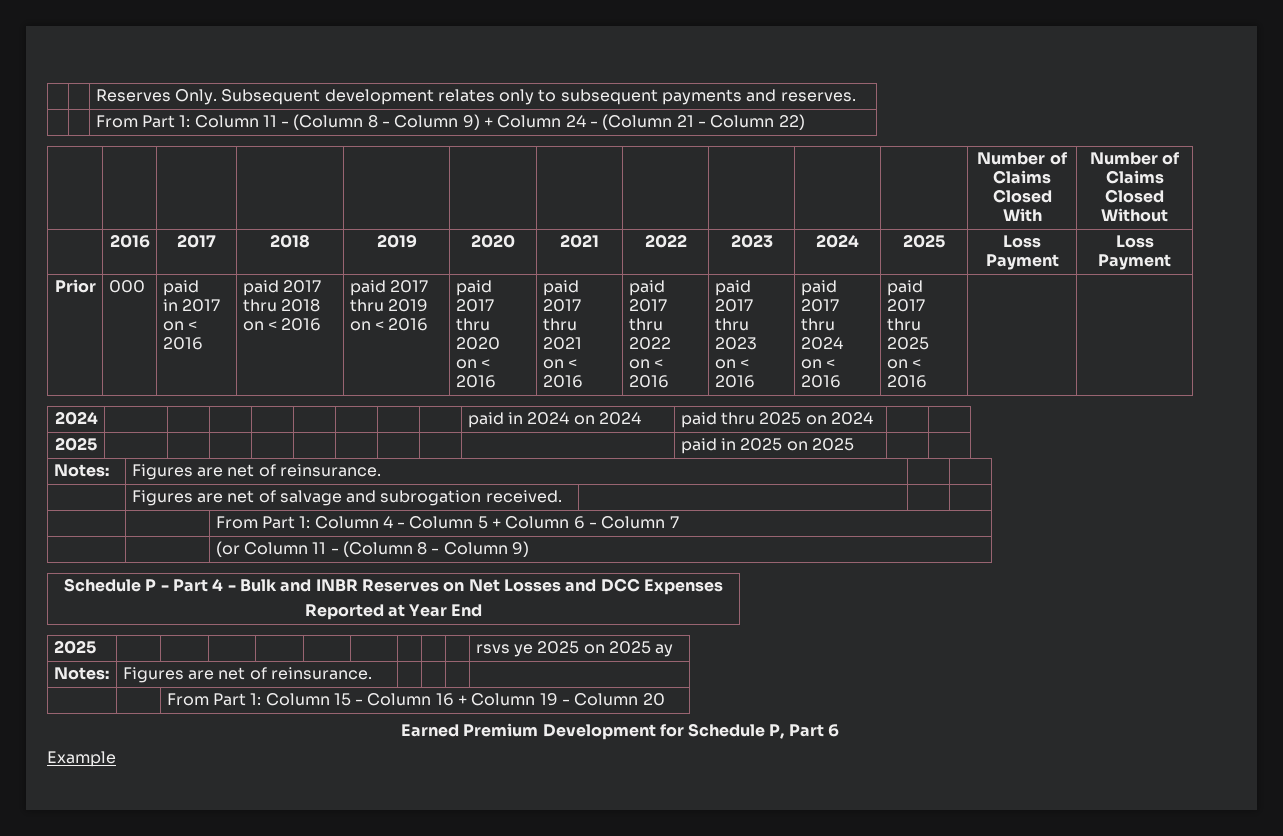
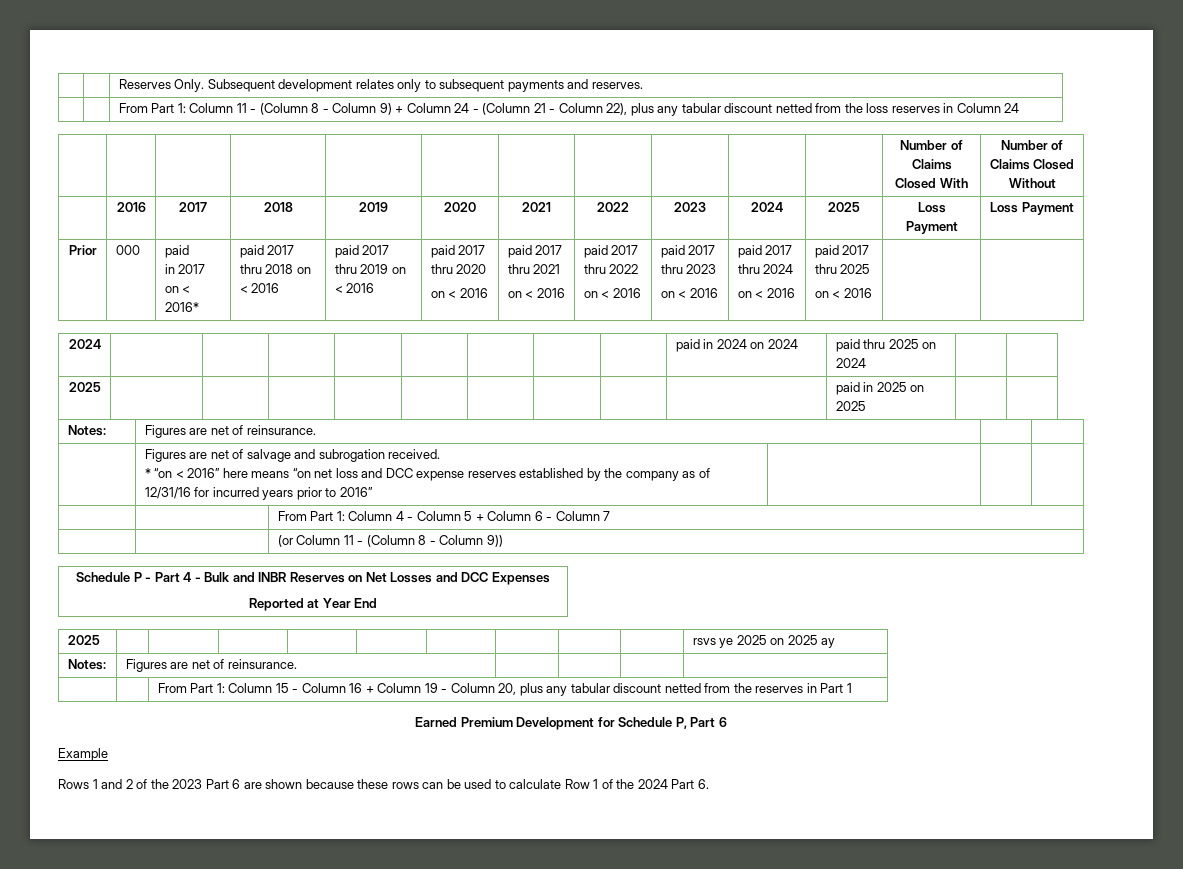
[778,114,805,130] 22) -> [606,103,1020,116] 22), plus any tabular discount netted from the loss reserves in Column 24
[162,337,203,350] 2016 -> [164,302,199,312] 2016*
(562, 496) none -> [144,468,710,481] [144,487,373,500] // * “on < 2016” here means “on net loss and DCC expense reserves established by the company as of 12/31/16 for incurred years prior to 2016”
[512,541,530,557] 9) -> [486,535,503,547] 9))
[642,693,665,706] 20 -> [498,683,852,696] 20, plus any tabular discount netted from the reserves in Part 1
(116, 759) none -> [58,779,709,789] // Rows 1 and 2 of the 2023 Part 6 are shown because these rows can be used to calculate Row 1 of the 2024 Part 6.

